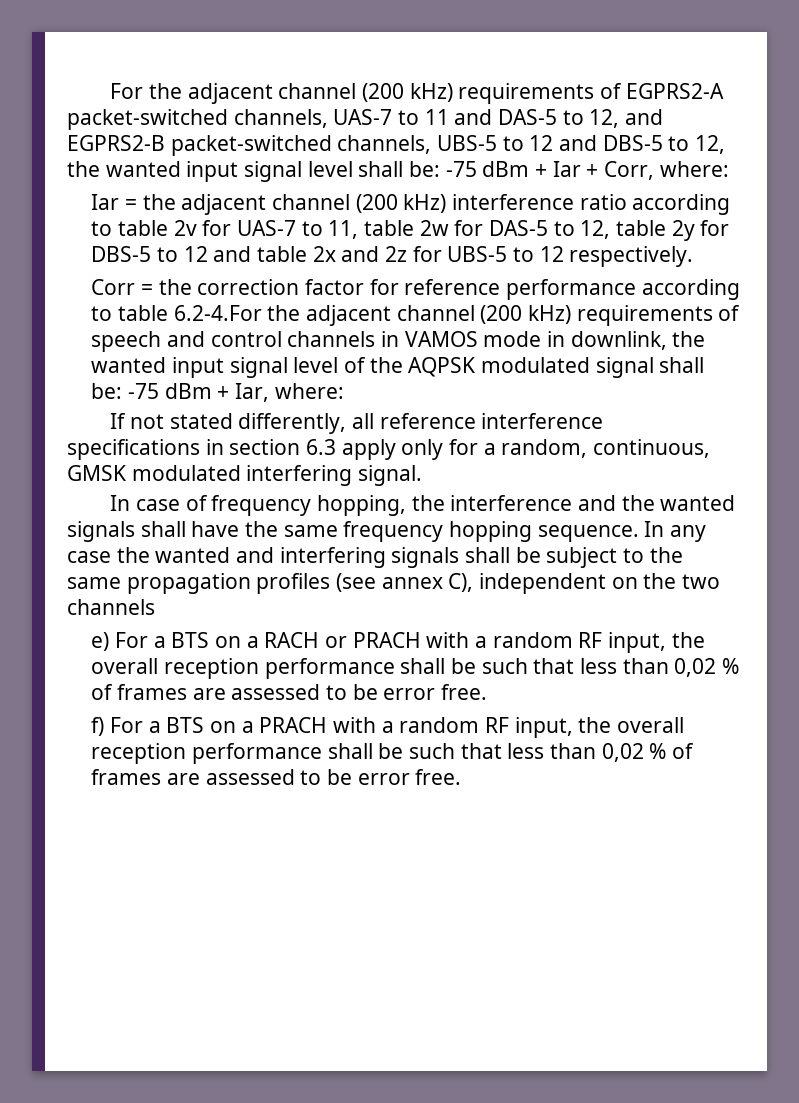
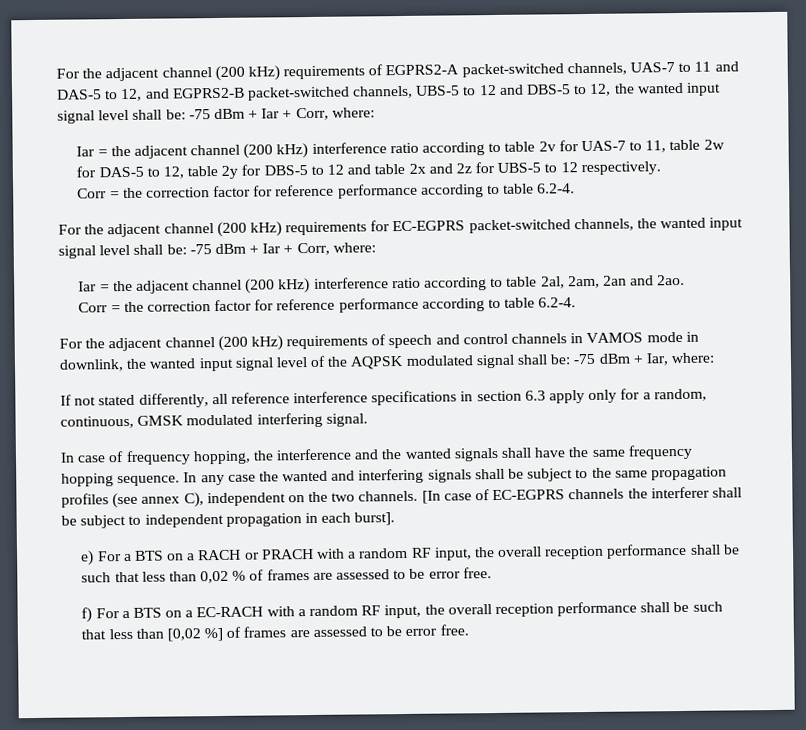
[173,305,262,321] 6.2-4.For -> [537,183,576,194] [58,217,744,238] [58,242,376,259] [78,274,686,294] [78,297,577,313] [59,338,83,349] 6.2-4. // For the adjacent channel (200 kHz) requirements for EC-EGPRS packet-switched channels, the wanted input signal level shall be: -75 dBm + Iar + Corr, where: // Iar = the adjacent channel (200 kHz) interference ratio according to table 2al, 2am, 2an and 2ao. // Corr = the correction factor for reference performance according to table 6.2-4. // For
[67,599,155,615] channels -> [358,486,742,504] [61,512,396,529] channels. [In case of EC-EGPRS channels the interferer shall be subject to independent propagation in each burst].
[259,717,328,733] PRACH -> [196,606,264,618] EC-RACH
[601,743,667,762] 0,02 % -> [166,627,224,642] [0,02 %]

